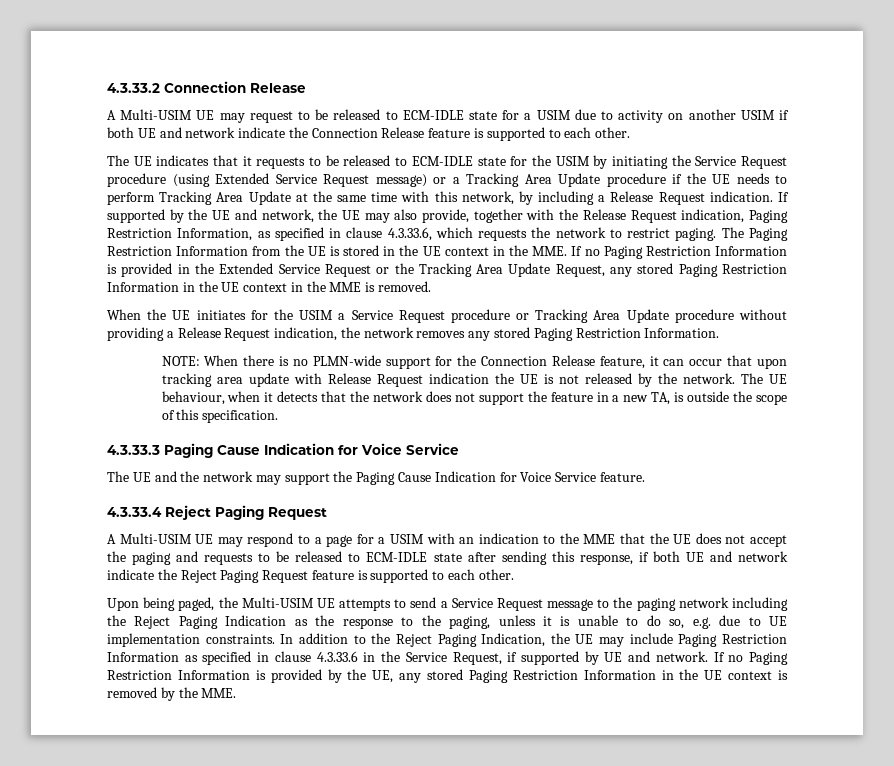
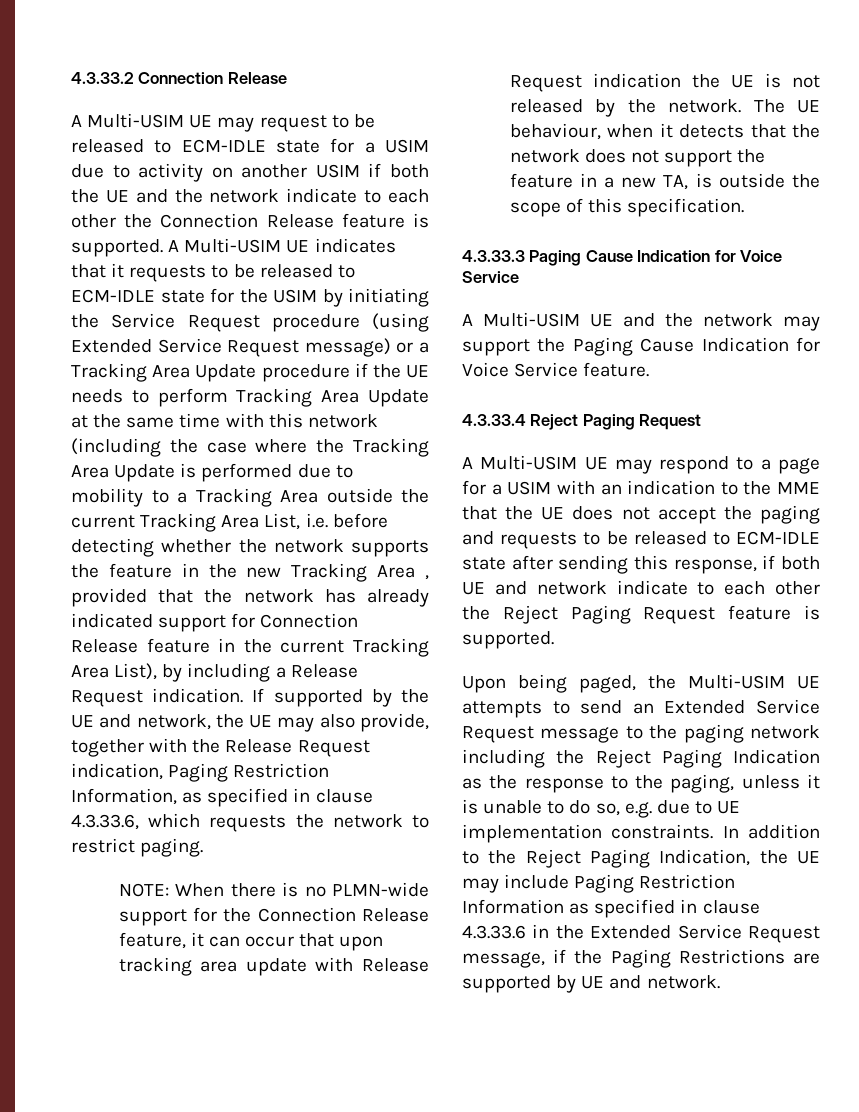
[137,127,286,138] UE and network indicate -> [71,188,429,203] [71,214,116,228] the UE and the network indicate to each other
[486,127,631,141] [107,155,129,166] supported to each other. // The -> [71,238,282,257] supported. A Multi-USIM
[461,191,514,205] network, -> [307,414,378,428] [71,438,430,457] [71,463,353,482] [71,488,429,507] [71,513,388,532] [71,538,429,557] [71,563,429,582] [71,588,430,607] [71,613,359,632] [71,638,429,657] [71,663,158,680] network (including the case where the Tracking Area Update is performed due to mobility to a Tracking Area outside the current Tracking Area List, i.e. before detecting whether the network supports the feature in the new Tracking Area , provided that the network has already indicated support for Connection Release feature in the current Tracking Area List),
[721,227,788,241] [107,245,788,259] [107,263,787,277] [107,281,432,292] [107,309,787,323] [107,327,720,341] The Paging Restriction Information from the UE is stored in the UE context in the MME. If no Paging Restriction Information is provided in the Extended Service Request or the Tracking Area Update Request, any stored Paging Restriction Information in the UE context in the MME is removed. // When the UE initiates for the USIM a Service Request procedure or Tracking Area Update procedure without providing a Release Request indication, the network removes any stored Paging Restriction Information. -> (204, 847) none
[107,471,129,482] The -> [462,312,580,327] A Multi-USIM
(154, 574) none -> [697,581,820,595] to each other
[370,569,514,583] supported to each other. -> [462,631,554,649] supported.
[440,601,448,608] a -> [632,700,746,714] an Extended
[405,652,518,665] Service Request, if -> [590,924,820,943] [462,949,820,968] Extended Service Request message, if the Paging Restrictions are
[713,652,788,665] [107,669,788,683] [107,687,237,701] If no Paging Restriction Information is provided by the UE, any stored Paging Restriction Information in the UE context is removed by the MME. -> (720, 982) none

